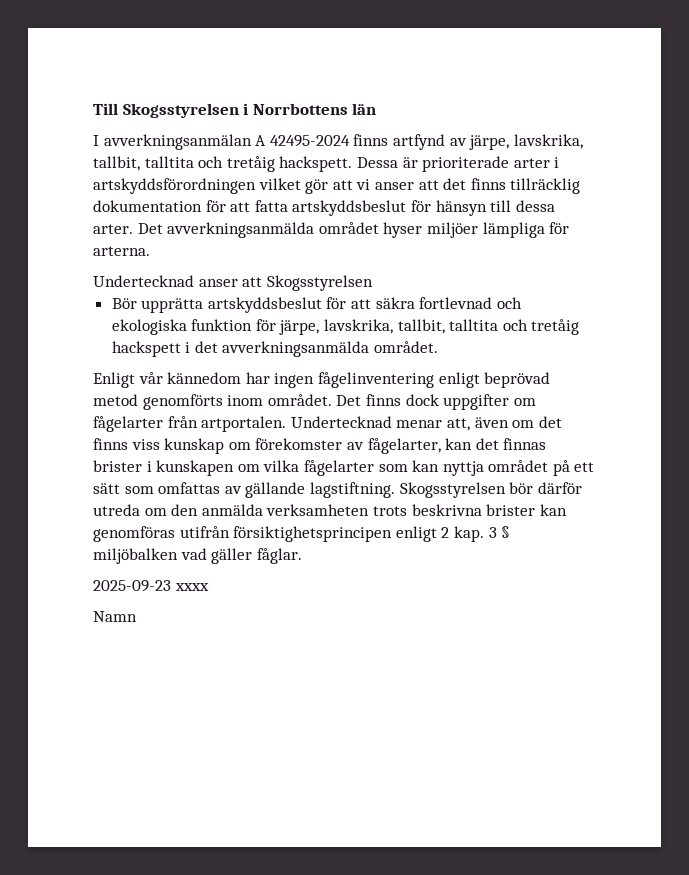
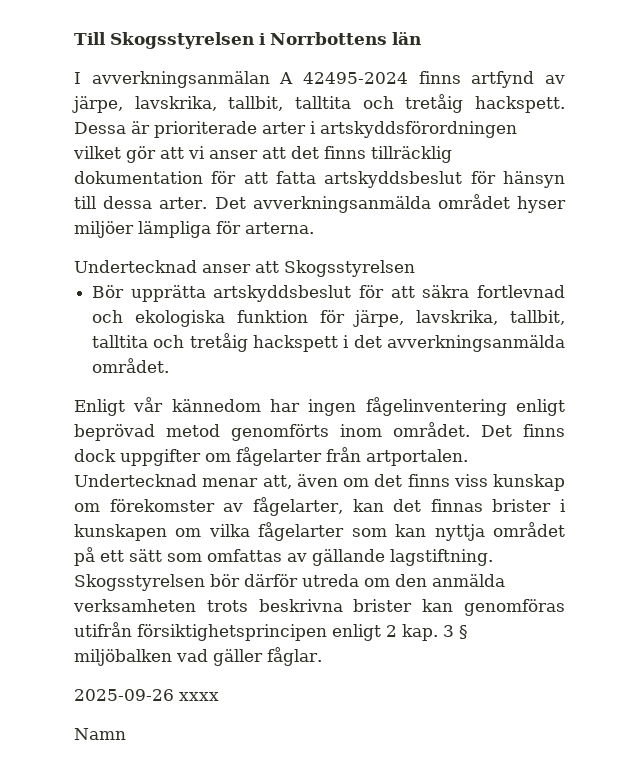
[93,580,171,592] 2025-09-23 -> [74,689,174,701] 2025-09-26

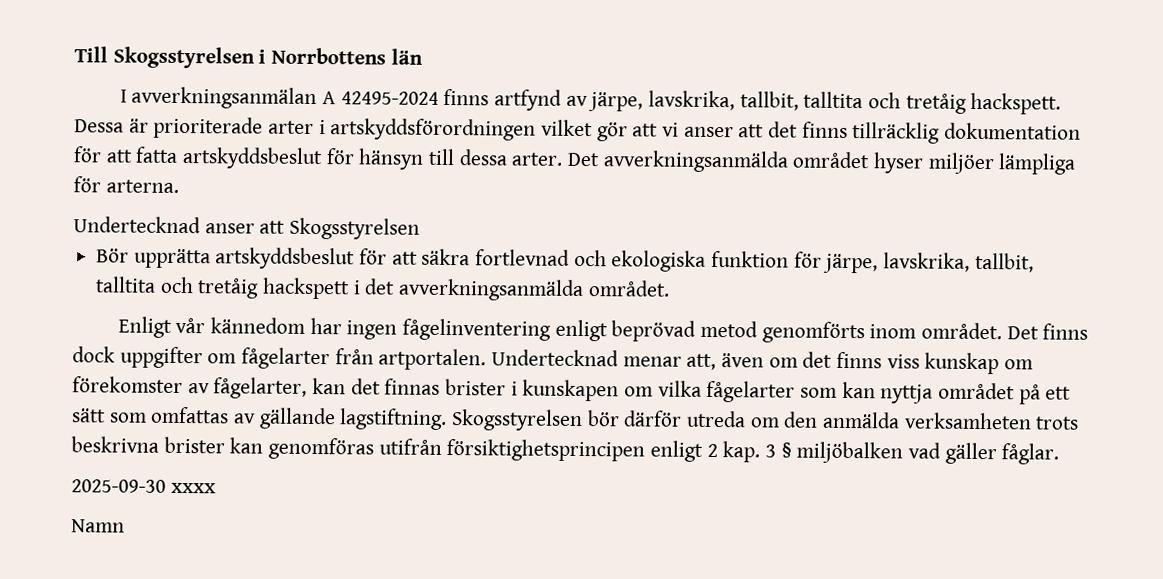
[74,689,174,701] 2025-09-26 -> [71,479,166,493] 2025-09-30

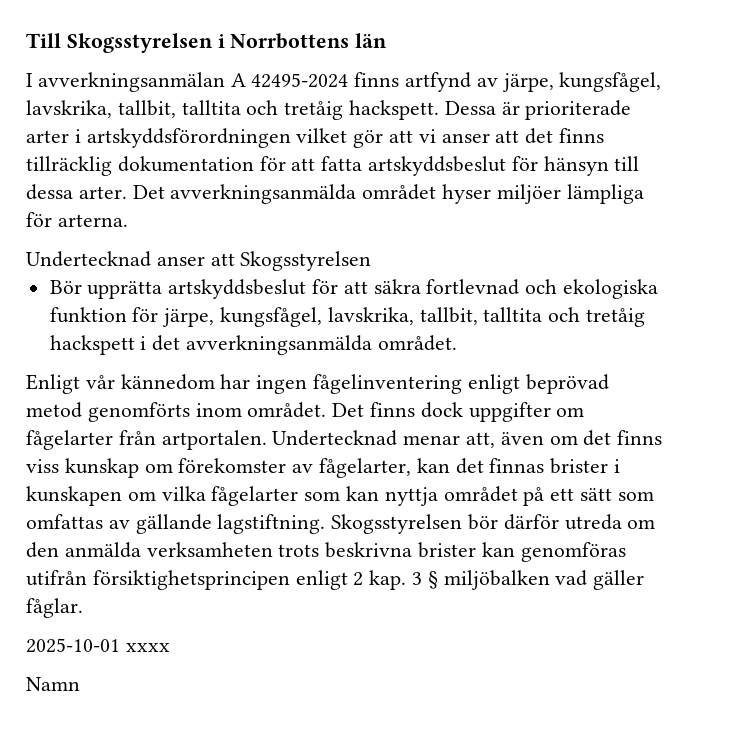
(644, 102) none -> [559,72,662,92] kungsfågel,
(879, 263) none -> [220,307,323,327] kungsfågel,
[71,479,166,493] 2025-09-30 -> [26,638,120,653] 2025-10-01

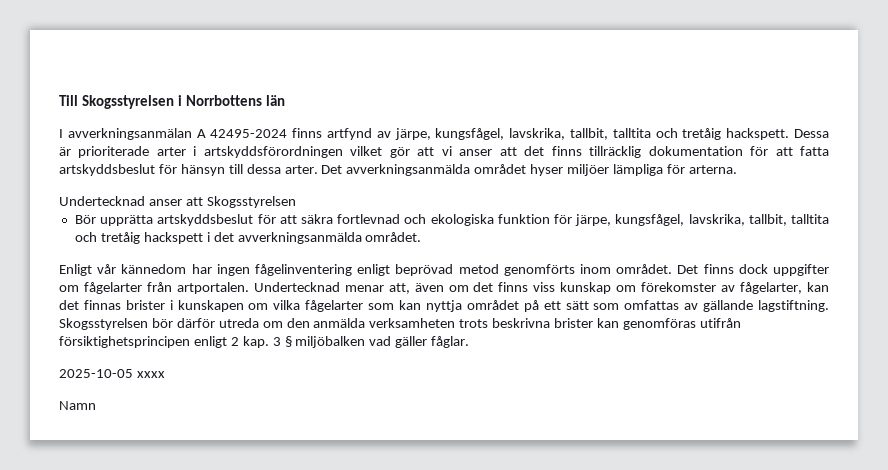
[26,638,120,653] 2025-10-01 -> [59,369,133,378] 2025-10-05

